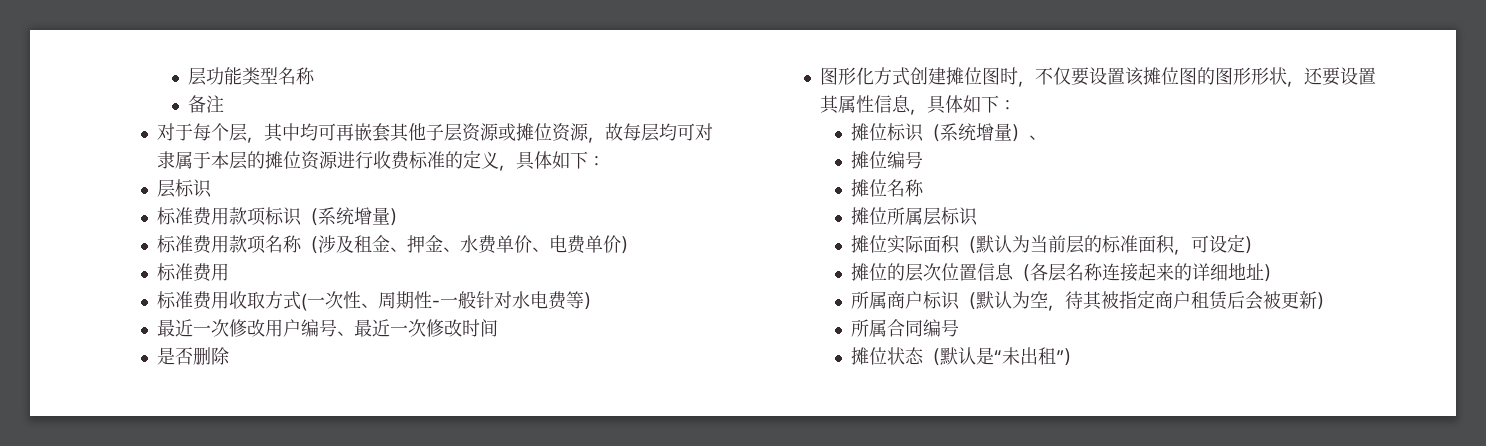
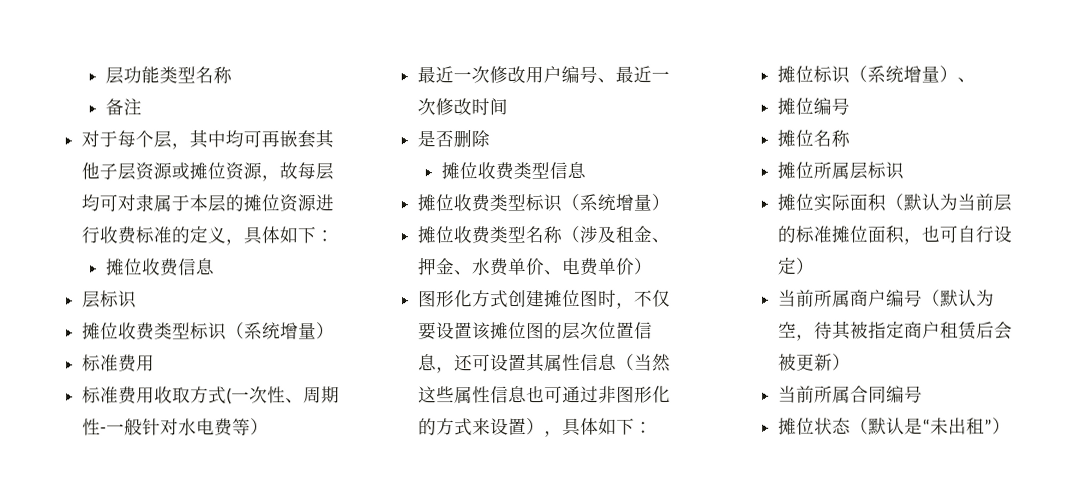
[157,179,213,198] [157,207,408,226] [157,235,639,254] // 层标识 // 标准费用款项标识（系统增量） // 标准费用款项名称（涉及租金、押金、水费单价、电费单价） -> [105,258,215,277] [81,290,137,309] [81,322,335,341] // 摊位收费信息 // 层标识 // 摊位收费类型标识（系统增量）
(231, 356) none -> [440,161,586,181] [416,193,670,213] [416,225,670,245] [417,257,653,277] // 摊位收费类型信息 // 摊位收费类型标识（系统增量） // 摊位收费类型名称（涉及租金、押金、水费单价、电费单价）
[1215,67,1377,87] [820,95,912,114] 图形形状，还要设置其属性信息 -> [561,321,653,340] [417,352,671,374] [417,385,671,404] [417,417,545,437] 层次位置信息，还可设置其属性信息（当然这些属性信息也可通过非图形化的方式来设置）
[1138,234,1263,255] [851,263,1282,282] 面积，可设定） // 摊位的层次位置信息（各层名称连接起来的详细地址） // -> [830,225,1012,245] [777,256,815,275] [777,289,815,307] 摊位面积，也可自行设定） // 当前
[923,291,961,310] 标识 -> [885,289,923,307] 编号
(1335, 301) none -> [777,385,815,403] 当前

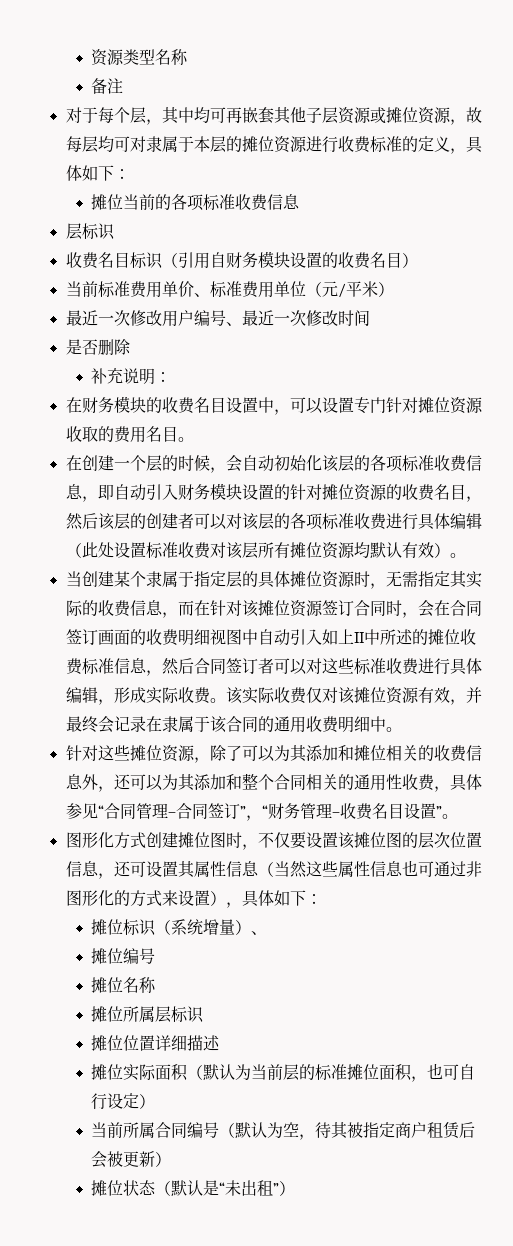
[104,66,160,85] 层功能 -> [90,49,124,66] 资源
(143, 267) none -> [122,194,235,211] 当前的各项标准
[81,322,335,341] [81,354,155,373] [81,386,340,405] [81,418,251,437] 摊位收费类型标识（系统增量） // 标准费用 // 标准费用收取方式(一次性、周期性-一般针对水电费等 -> [65,251,418,269] [65,281,378,298] 收费名目标识（引用自财务模块设置的收费名目） // 当前标准费用单价、标准费用单位（元/平米
[440,161,586,181] [416,193,670,213] [416,225,670,245] [417,257,653,277] 摊位收费类型信息 // 摊位收费类型标识（系统增量） // 摊位收费类型名称（涉及租金、押金、水费单价、电费单价） -> [90,368,171,385] [65,396,483,415] [65,426,194,443] [65,455,482,473] [65,483,482,502] [65,513,482,530] [65,542,466,559] [65,571,482,589] [65,600,482,618] [65,629,476,646] [65,658,482,676] [65,687,482,705] [65,716,402,733] [65,745,482,763] [65,773,482,792] [65,803,458,821] 补充说明： // 在财务模块的收费名目设置中，可以设置专门针对摊位资源收取的费用名目。 // 在创建一个层的时候，会自动初始化该层的各项标准收费信息，即自动引入财务模块设置的针对摊位资源的收费名目，然后该层的创建者可以对该层的各项标准收费进行具体编辑（此处设置标准收费对该层所有摊位资源均默认有效）。 // 当创建某个隶属于指定层的具体摊位资源时，无需指定其实际的收费信息，而在针对该摊位资源签订合同时，会在合同签订画面的收费明细视图中自动引入如上II中所述的摊位收费标准信息，然后合同签订者可以对这些标准收费进行具体编辑，形成实际收费。该实际收费仅对该摊位资源有效，并最终会记录在隶属于该合同的通用收费明细中。 // 针对这些摊位资源，除了可以为其添加和摊位相关的收费信息外，还可以为其添加和整个合同相关的通用性收费，具体参见“合同管理–合同签订”，“财务管理–收费名目设置”。
(904, 170) none -> [90,1035,220,1051] // 摊位位置详细描述
[849,289,887,307] 商户 -> [154,1122,187,1138] 合同
[777,385,923,403] // 当前所属合同编号 -> (171, 1159) none

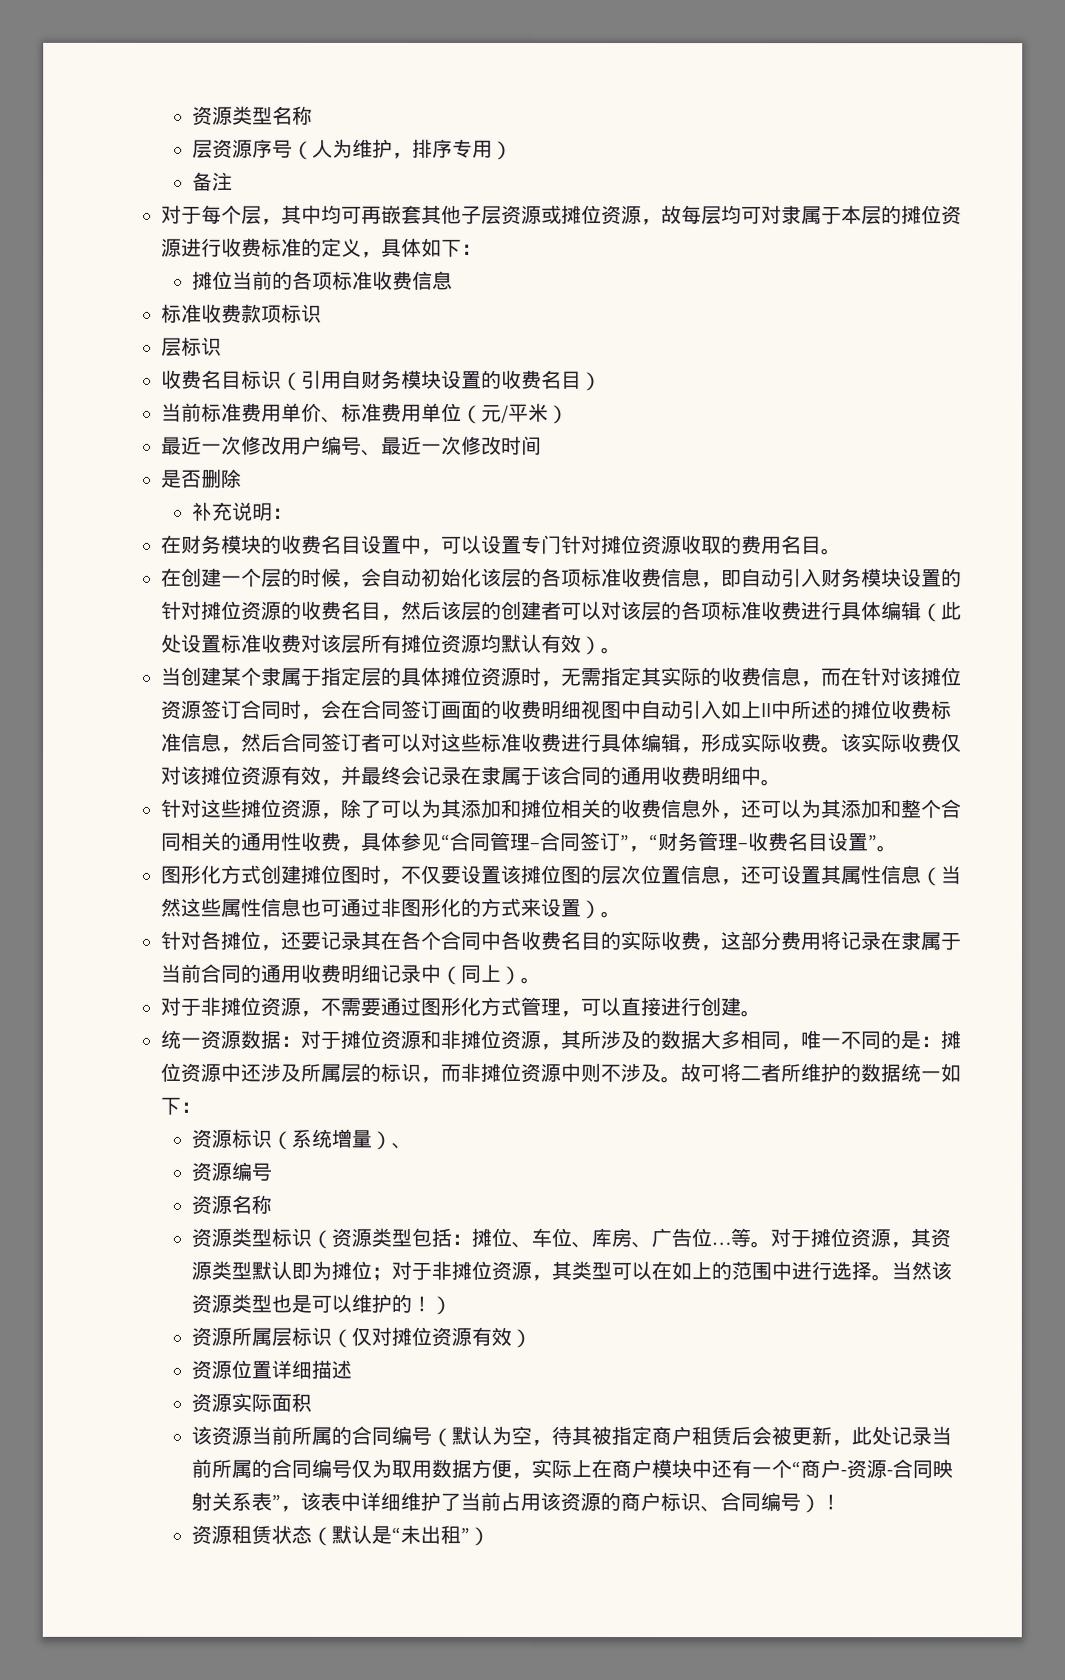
(188, 57) none -> [192,138,514,160] // 层资源序号（人为维护，排序专用）
(300, 201) none -> [161,303,323,323] // 标准收费款项标识
[225,890,322,908] [90,919,123,935] ，具体如下： // 摊位 -> [600,911,622,919] [160,930,962,952] [160,963,542,985] [160,996,762,1018] [160,1029,962,1051] [160,1062,962,1084] [160,1096,202,1115] [191,1128,233,1149] 。 // 针对各摊位，还要记录其在各个合同中各收费名目的实际收费，这部分费用将记录在隶属于当前合同的通用收费明细记录中（同上）。 // 对于非摊位资源，不需要通过图形化方式管理，可以直接进行创建。 // 统一资源数据：对于摊位资源和非摊位资源，其所涉及的数据大多相同，唯一不同的是：摊位资源中还涉及所属层的标识，而非摊位资源中则不涉及。故可将二者所维护的数据统一如下： // 资源
[90,948,123,964] 摊位 -> [191,1161,233,1182] 资源
[90,977,156,993] [90,1006,204,1023] [90,1035,123,1051] 摊位名称 // 摊位所属层标识 // 摊位 -> [191,1194,273,1215] [191,1227,952,1249] [191,1260,953,1282] [191,1293,453,1315] [191,1326,533,1349] [191,1359,233,1380] 资源名称 // 资源类型标识（资源类型包括：摊位、车位、库房、广告位…等。对于摊位资源，其资源类型默认即为摊位；对于非摊位资源，其类型可以在如上的范围中进行选择。当然该资源类型也是可以维护的！） // 资源所属层标识（仅对摊位资源有效） // 资源
[90,1064,123,1080] 摊位 -> [191,1392,233,1413] 资源
[186,1063,475,1082] [90,1093,155,1110] [90,1122,155,1138] （默认为当前层的标准摊位面积，也可自行设定） // 当前所属 -> [191,1425,353,1446] // 该资源当前所属的
[154,1152,171,1167] [90,1180,123,1196] ） // 摊位 -> [831,1426,953,1447] [191,1458,954,1480] [191,1491,842,1514] [191,1524,273,1545] ，此处记录当前所属的合同编号仅为取用数据方便，实际上在商户模块中还有一个“商户-资源-合同映射关系表”，该表中详细维护了当前占用该资源的商户标识、合同编号）！ // 资源租赁

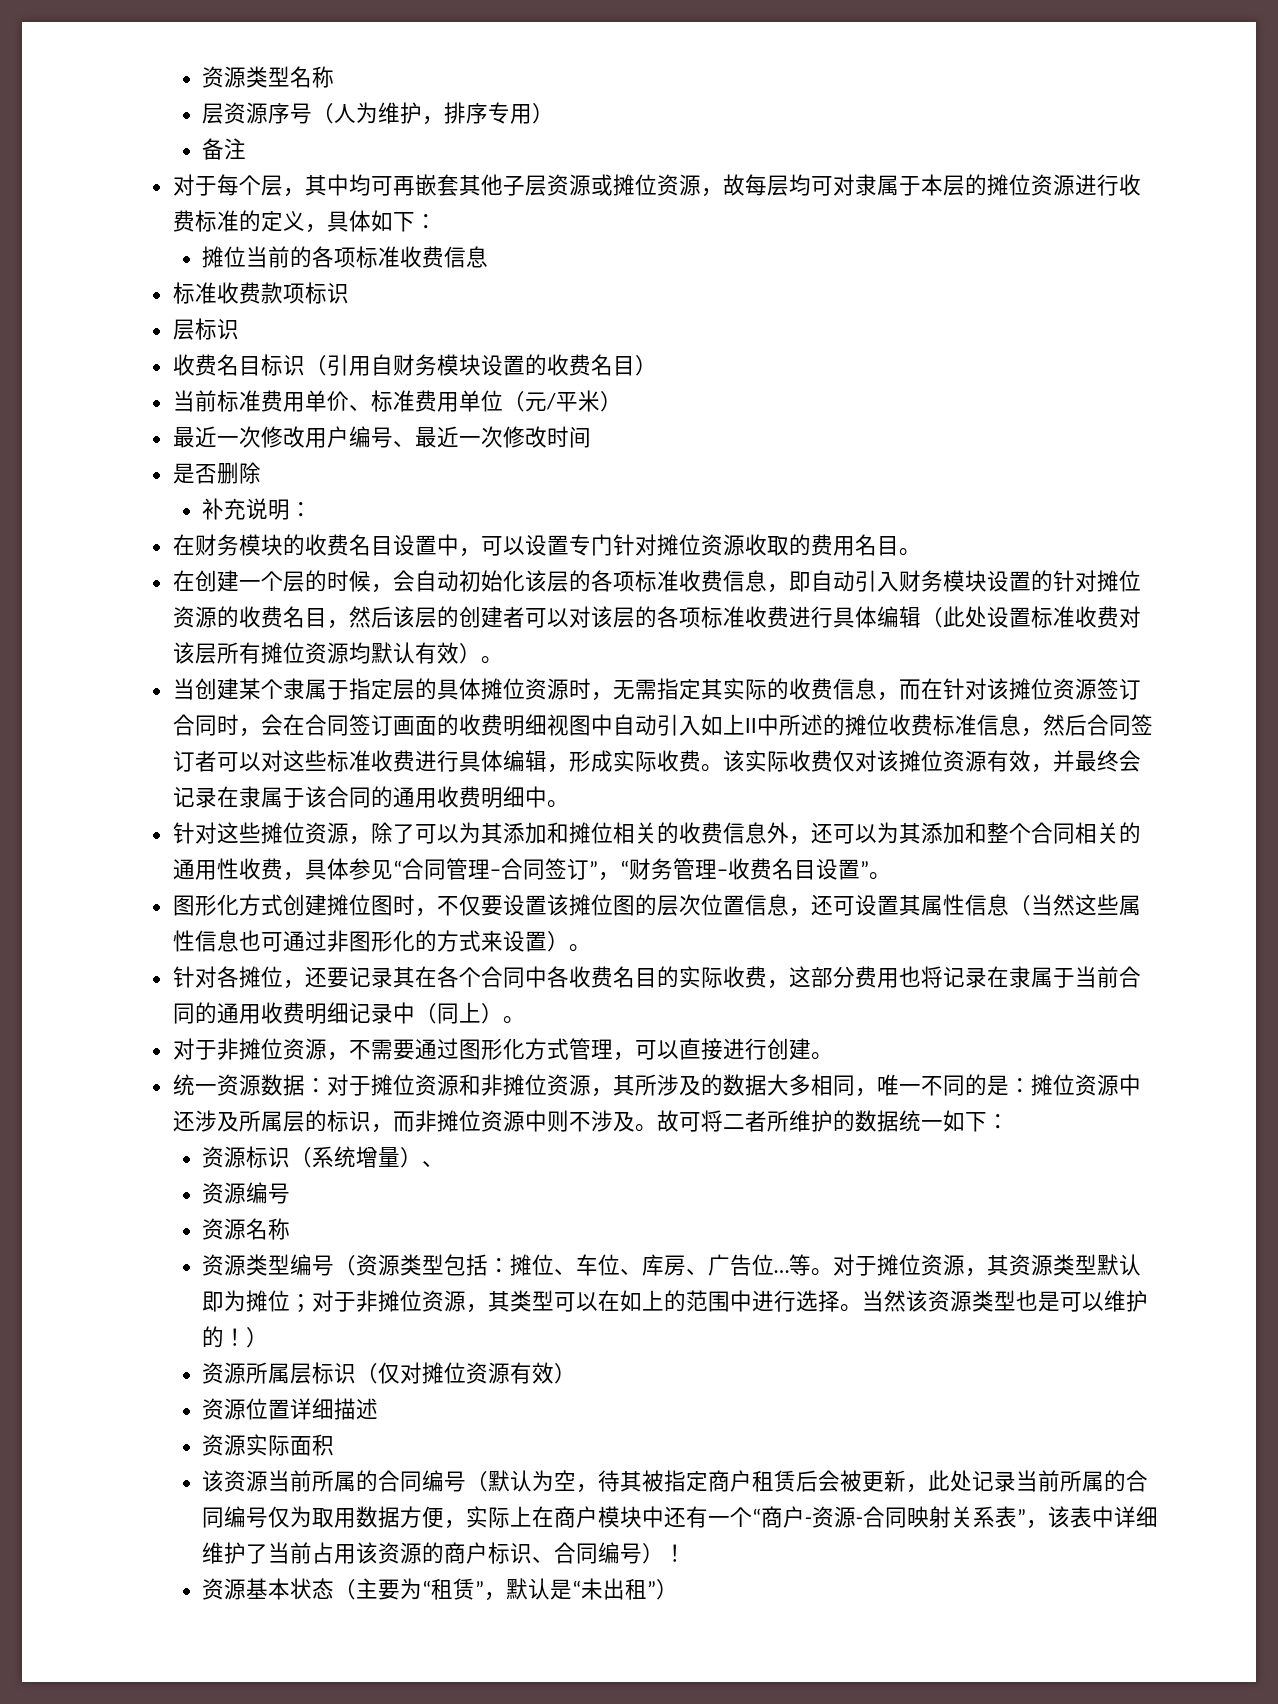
(822, 941) none -> [898,966,921,987] 也
[271,1227,313,1247] 标识 -> [289,1254,334,1276] 编号
[231,1524,333,1546] 租赁状态（ -> [245,1578,506,1601] 基本状态（主要为“租赁”，

